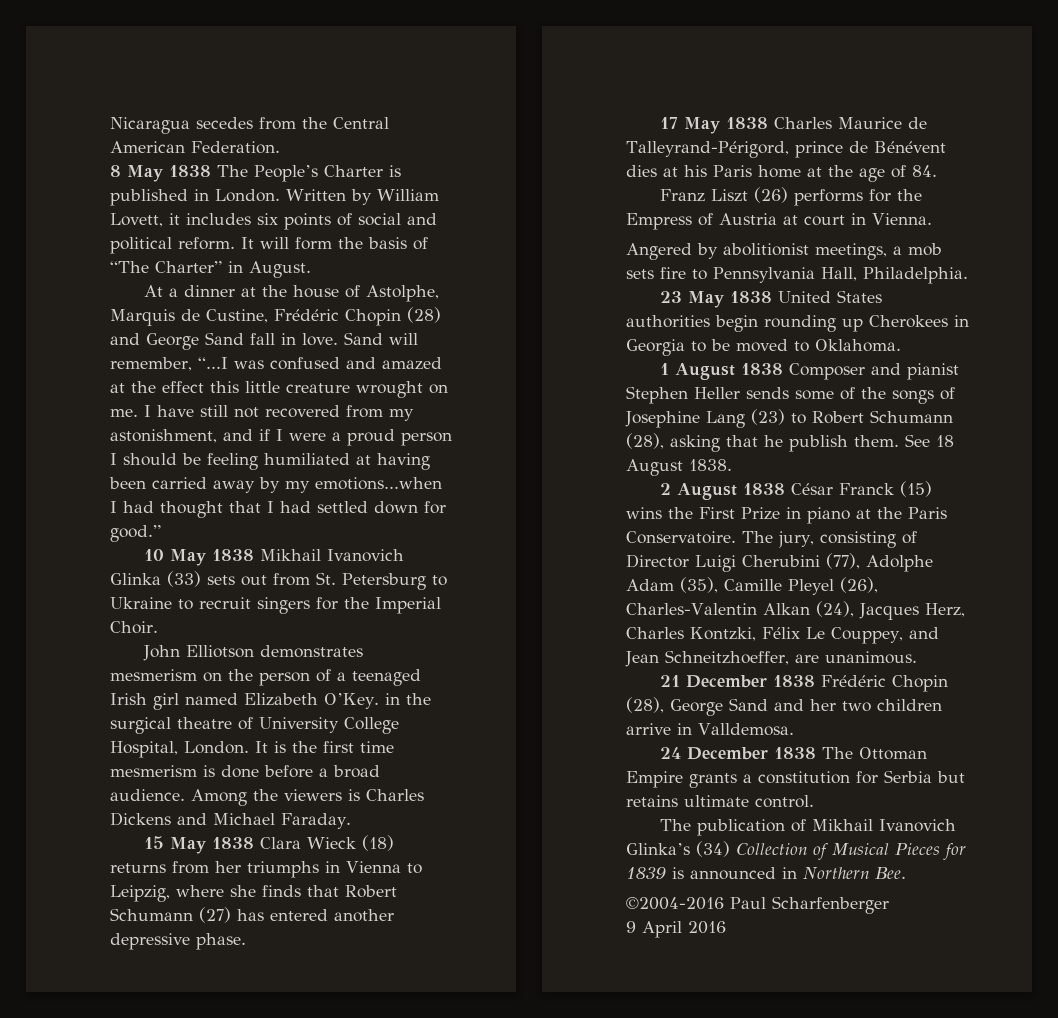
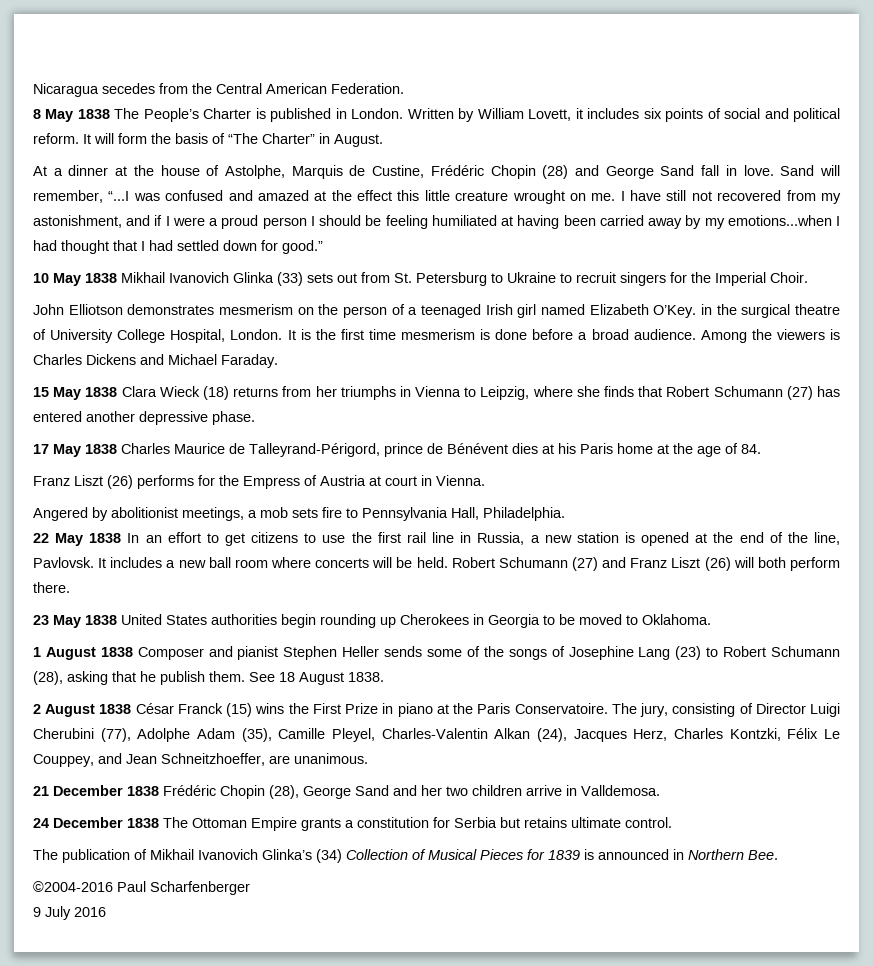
(968, 275) none -> [33,532,841,546] [33,557,840,571] [33,582,70,593] // 22 May 1838 In an effort to get citizens to use the first rail line in Russia, a new station is opened at the end of the line, Pavlovsk. It includes a new ball room where concerts will be held. Robert Schumann (27) and Franz Liszt (26) will both perform there.
[788,577,878,595] Pleyel (26), -> [332,728,375,742] Pleyel,
[642,921,682,938] April -> [45,906,71,920] July

